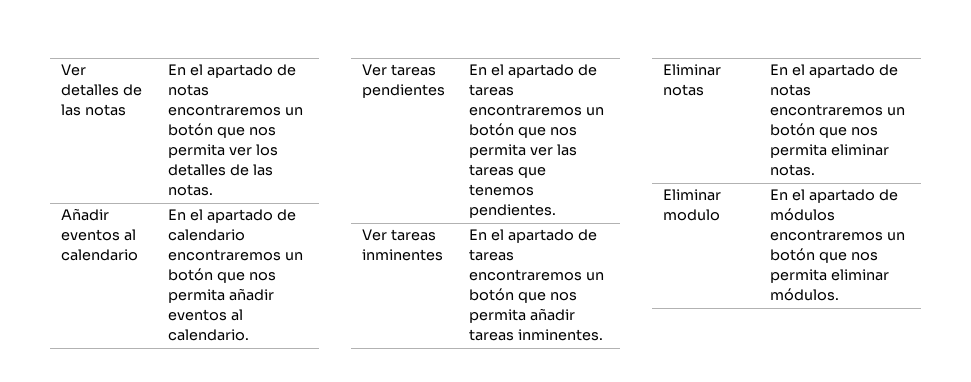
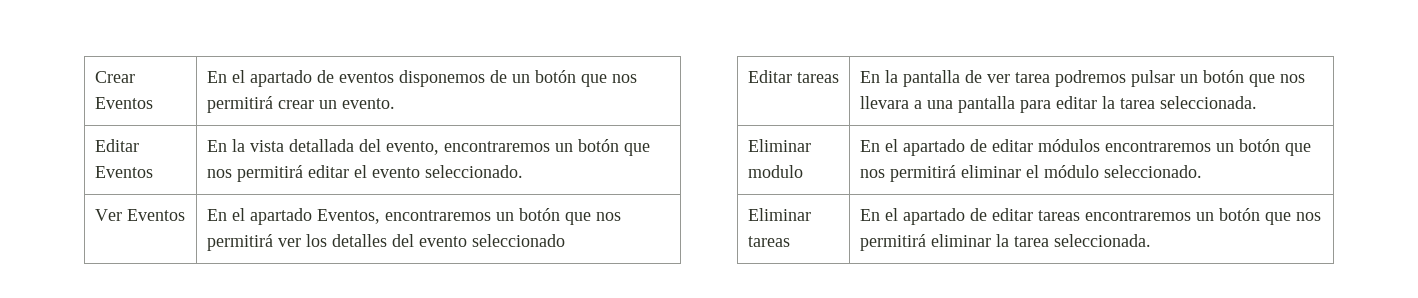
[61,64,87,76] [61,84,143,96] [61,104,127,116] [168,64,297,78] [168,84,210,96] [168,104,304,116] [168,123,277,138] [168,144,279,158] [168,164,274,176] [168,184,214,196] [61,208,110,221] [61,229,137,241] [61,249,139,261] [168,209,297,223] [168,229,246,241] [168,249,304,261] [168,268,277,283] [168,288,275,303] [168,309,244,321] [168,329,250,341] [362,64,437,76] [362,84,446,98] [469,64,598,78] [469,84,515,96] [469,104,605,116] [469,123,578,138] [469,144,578,158] [469,164,547,178] [469,184,535,196] [469,204,557,218] [362,229,437,241] [362,249,444,261] [469,229,598,243] [469,249,515,261] [469,269,605,281] [469,288,578,303] [469,308,576,323] [469,329,604,341] [663,64,722,76] [663,84,705,96] [770,64,899,78] [770,84,812,96] [770,104,906,116] [770,123,879,138] [770,144,890,158] [770,164,816,176] Ver detalles de las notas | En el apartado de notas encontraremos un botón que nos permita ver los detalles de las notas. // Añadir eventos al calendario | En el apartado de calendario encontraremos un botón que nos permita añadir eventos al calendario. // Ver tareas pendientes | En el apartado de tareas encontraremos un botón que nos permita ver las tareas que tenemos pendientes. // Ver tareas inminentes | En el apartado de tareas encontraremos un botón que nos permita añadir tareas inminentes. // Eliminar notas | En el apartado de notas encontraremos un botón que nos permita eliminar notas. -> [94,71,135,83] [94,97,153,109] [206,70,637,87] [206,96,395,113] [94,139,139,152] [94,166,153,178] [206,139,650,156] [206,165,523,182] [94,209,185,221] [206,208,621,225] [206,234,565,251] [747,70,839,83] [859,70,1305,87] [859,96,1257,113] Crear Eventos | En el apartado de eventos disponemos de un botón que nos permitirá crear un evento. // Editar Eventos | En la vista detallada del evento, encontraremos un botón que nos permitirá editar el evento seleccionado. // Ver Eventos | En el apartado Eventos, encontraremos un botón que nos permitirá ver los detalles del evento seleccionado // Editar tareas | En la pantalla de ver tarea podremos pulsar un botón que nos llevara a una pantalla para editar la tarea seleccionada.
(899, 195) none -> [991,139,1033,152] editar
[770,269,890,283] [770,288,840,301] permita eliminar módulos. -> [889,165,1202,182] [747,208,811,221] [747,236,790,247] [859,208,1321,225] [859,234,1151,251] permitirá eliminar el módulo seleccionado. // Eliminar tareas | En el apartado de editar tareas encontraremos un botón que nos permitirá eliminar la tarea seleccionada.

